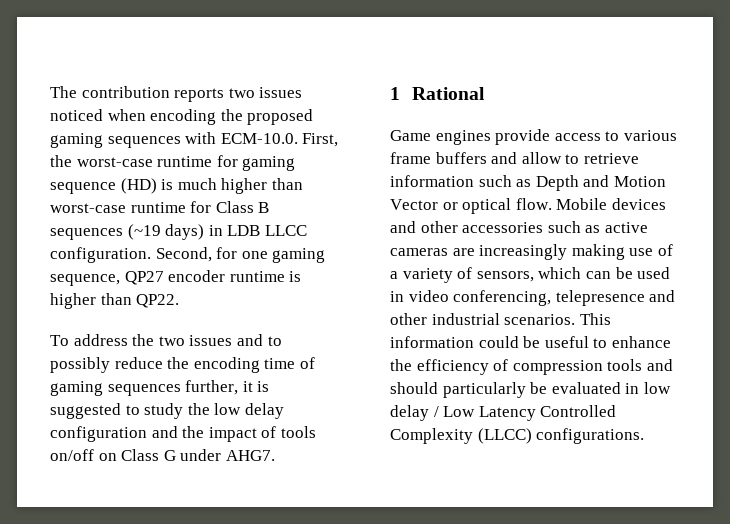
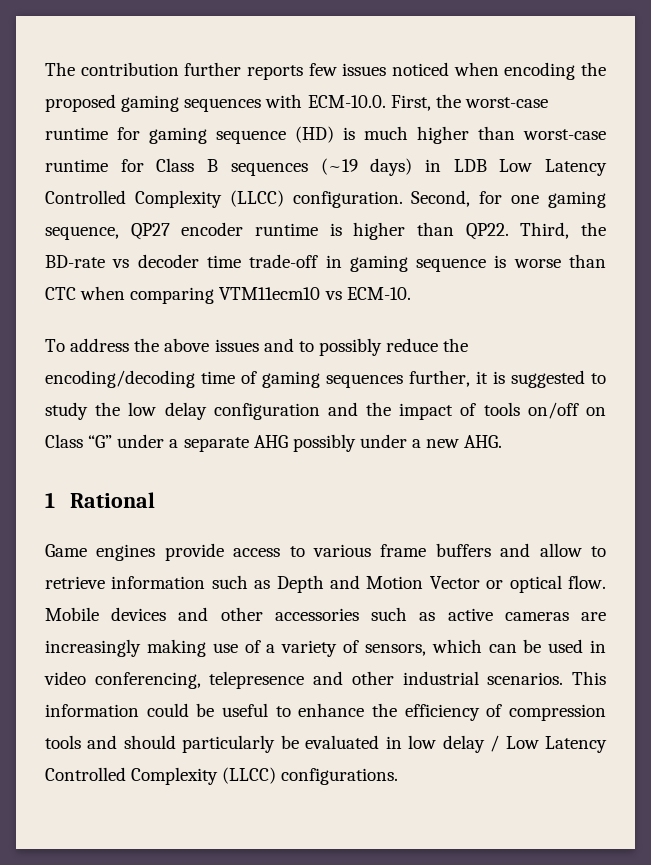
[174,88,255,102] reports two -> [184,62,337,80] further reports few
[264,225,307,236] LLCC -> [499,159,607,176] [45,190,284,208] Low Latency Controlled Complexity (LLCC)
(180, 301) none -> [520,222,607,239] [45,254,606,272] [45,286,411,304] Third, the BD-rate vs decoder time trade-off in gaming sequence is worse than CTC when comparing VTM11ecm10 vs ECM-10.
[158,336,185,346] two -> [164,338,210,352] above
[193,357,260,373] encoding -> [45,370,195,388] encoding/decoding
[163,449,275,461] G under AHG7. -> [88,434,503,452] “G” under a separate AHG possibly under a new AHG.

